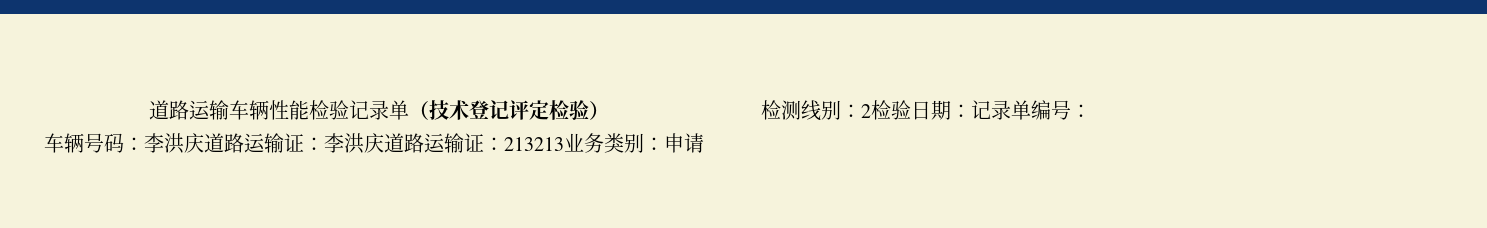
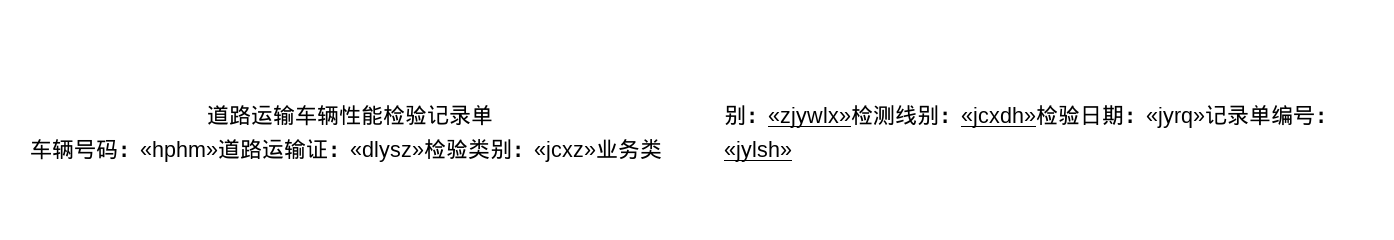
[409,100,609,120] （技术登记评定检验） -> (493, 115) none
[144,133,564,154] 李洪庆道路运输证：李洪庆道路运输证：213213 -> [140,139,596,162] «hphm»道路运输证：«dlysz»检验类别：«jcxz»
[664,133,704,153] 申请 -> [768,107,851,128] «zjywlx»
[861,104,871,118] 2 -> [961,107,1036,128] «jcxdh»
(971, 111) none -> [1146,107,1205,128] «jyrq»
(1091, 111) none -> [724,141,792,162] «jylsh»

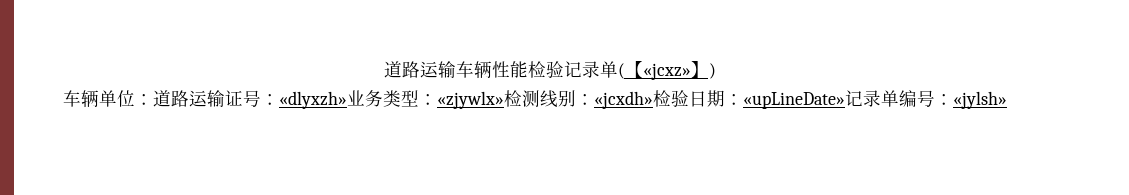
[30,139,662,162] [724,105,746,126] // 车辆号码：«hphm»道路运输证：«dlysz»检验类别：«jcxz»业务类别 -> [617,61,716,80] [63,90,419,109] (【«jcxz»】) // 车辆单位：道路运输证号：«dlyxzh»业务类型
[1146,107,1205,128] «jyrq» -> [743,92,845,109] «upLineDate»

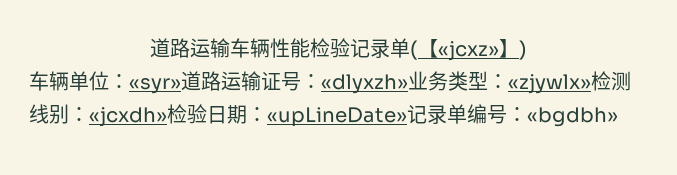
(153, 99) none -> [129,78,181,94] «syr»
[953,91,1007,109] «jylsh» -> [527,107,618,127] «bgdbh»

